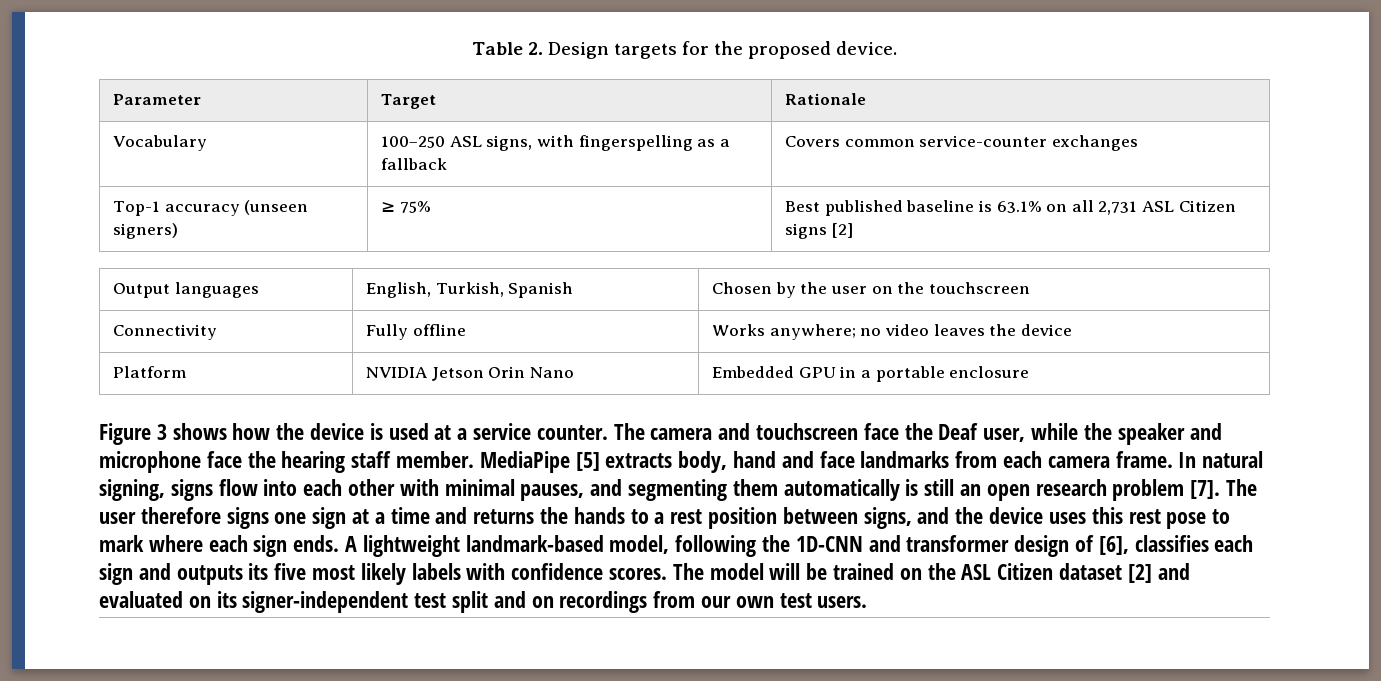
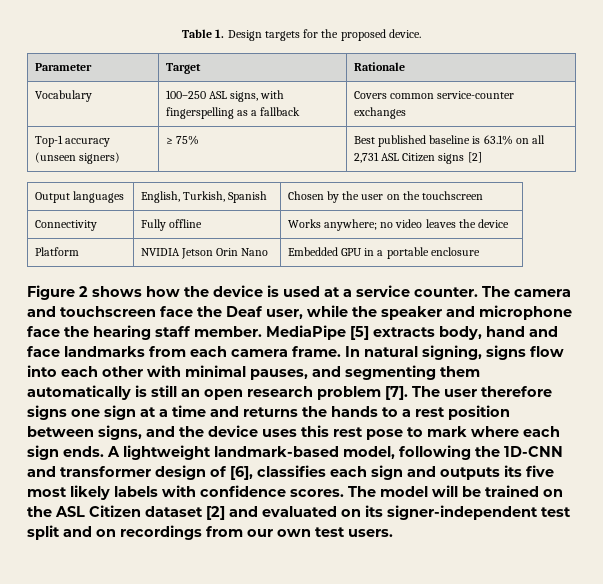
[527,42,543,55] 2. -> [215,29,225,38] 1.
[156,424,167,440] 3 -> [79,286,88,297] 2

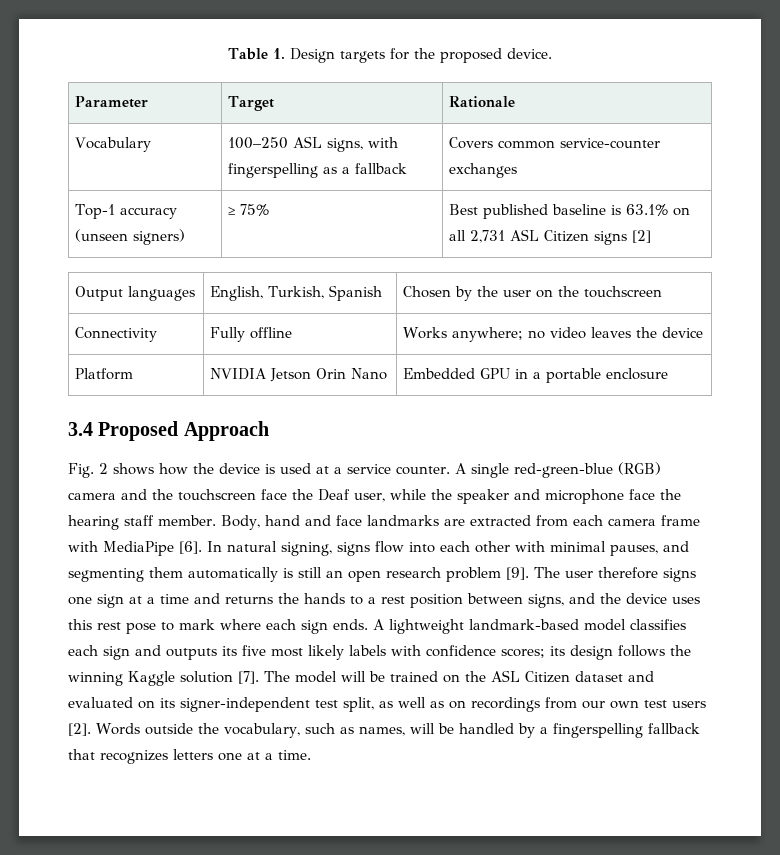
[27,285,75,300] Figure -> [68,421,269,441] [68,463,94,478] 3.4 Proposed Approach // Fig.
[482,286,510,297] The -> [454,462,661,478] A single red-green-blue (RGB)
(56, 311) none -> [152,489,173,500] the
[266,325,482,340] MediaPipe [5] extracts body, -> [220,515,260,530] Body,
(145, 351) none -> [443,515,531,526] are extracted
[292,346,341,357] frame. -> [660,515,700,526] [68,541,202,556] frame with MediaPipe [6].
[385,386,408,400] [7]. -> [506,567,529,580] [9].
[343,445,563,460] [27,465,253,480] model, following the 1D-CNN and transformer design of [6], -> [584,619,626,631] model
[290,489,344,497] scores. -> [501,645,691,660] [68,671,259,686] scores; its design follows the winning Kaggle solution [7].
[206,506,225,520] [2] -> (623, 676) none
[27,525,92,540] split and -> [343,697,444,712] split, as well as
[348,529,393,537] users. -> [672,701,706,708] [68,723,700,738] [68,749,311,764] users [2]. Words outside the vocabulary, such as names, will be handled by a fingerspelling fallback that recognizes letters one at a time.

